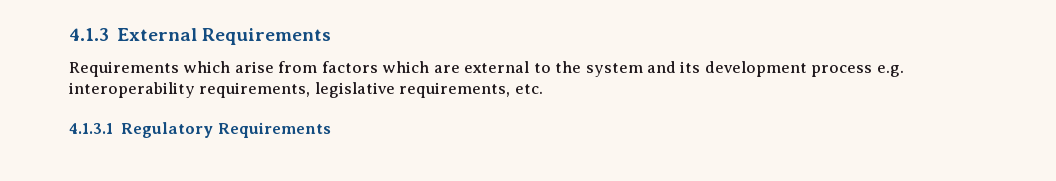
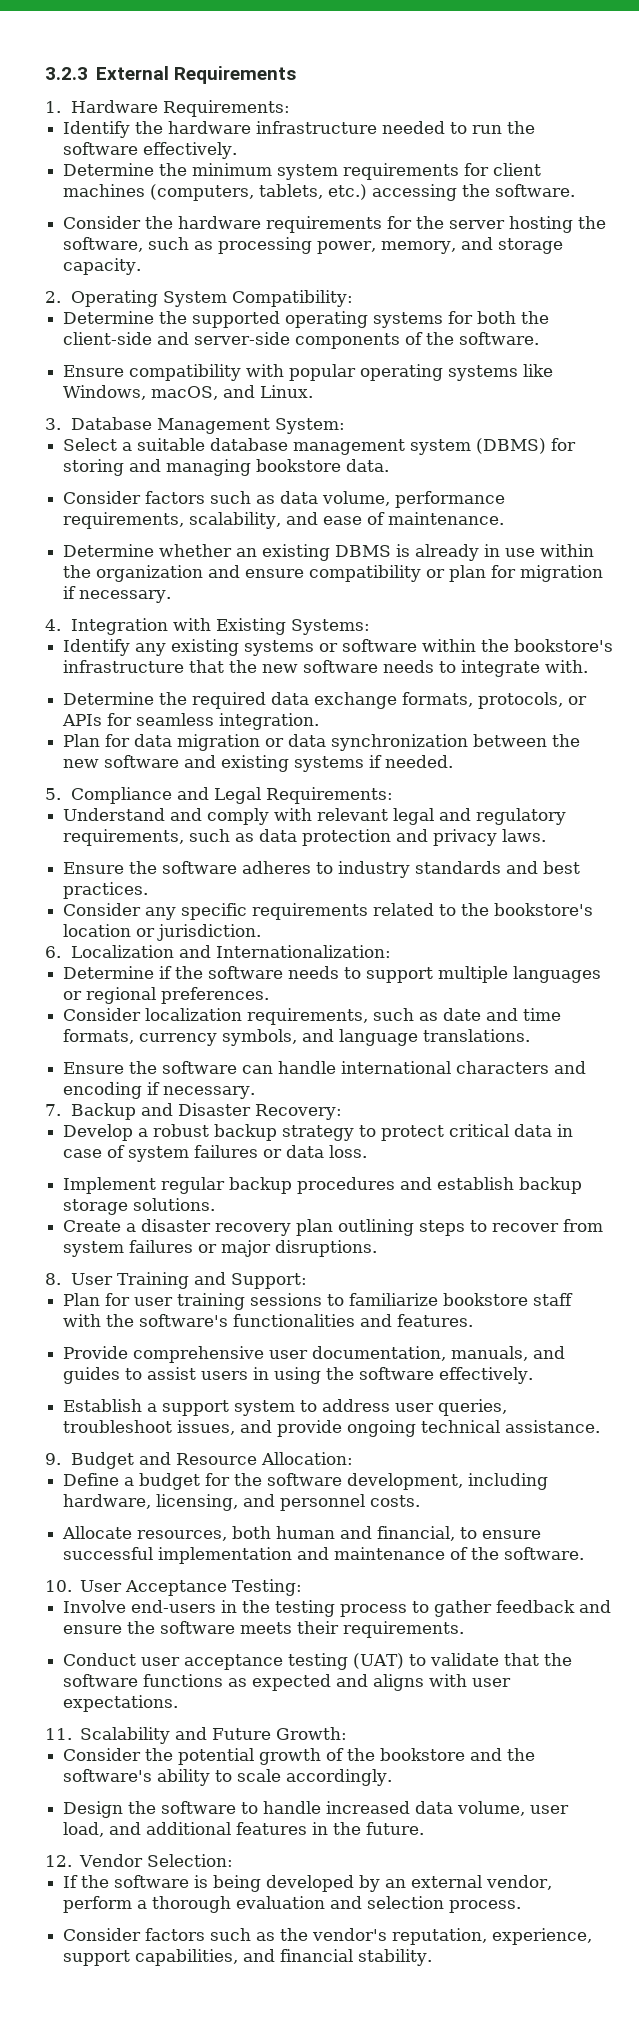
[69,28,109,41] 4.1.3 -> [45,67,88,80] 3.2.3
[69,61,904,77] [69,82,543,98] [69,122,331,138] Requirements which arise from factors which are external to the system and its development process e.g. interoperability requirements, legislative requirements, etc. // 4.1.3.1 Regulatory Requirements -> [45,100,291,117] [63,121,536,138] [63,142,238,159] [63,163,542,180] [63,184,576,201] [63,216,607,233] [63,237,564,254] [63,258,142,275] [45,290,354,307] [63,311,550,328] [63,332,540,349] [63,364,554,381] [63,385,314,400] [45,417,346,434] [63,438,577,455] [63,459,390,476] [63,491,506,508] [63,512,505,529] [63,544,595,561] [63,565,604,582] [63,586,172,603] [45,618,371,635] [63,639,614,656] [63,660,589,677] [63,692,588,709] [62,713,320,730] [63,734,581,751] [63,755,454,772] [45,787,394,804] [63,808,567,825] [63,829,547,846] [63,861,581,878] [63,882,149,899] [63,903,594,920] [63,924,262,941] [45,945,392,958] [63,966,602,983] [63,987,270,1004] [63,1008,562,1025] [63,1029,531,1046] [63,1061,587,1074] [63,1082,256,1099] [45,1103,343,1120] [63,1124,574,1141] [63,1145,368,1162] [63,1177,583,1194] [63,1198,216,1215] [63,1219,604,1236] [63,1240,378,1257] [45,1272,308,1289] [63,1293,574,1310] [63,1314,474,1327] [63,1346,566,1363] [63,1367,534,1384] [63,1399,508,1416] [63,1420,601,1437] [45,1452,354,1469] [63,1473,549,1490] [63,1494,421,1511] [62,1526,542,1541] [63,1547,585,1564] [45,1579,303,1596] [63,1600,612,1617] [63,1621,465,1638] [63,1653,573,1670] [63,1674,512,1691] [63,1695,179,1712] [45,1727,348,1744] [63,1748,536,1765] [63,1769,393,1786] [63,1801,570,1818] [63,1822,425,1837] [45,1854,234,1867] [63,1875,553,1892] [63,1896,522,1913] [63,1928,593,1945] [63,1949,433,1966] 1. Hardware Requirements: // Identify the hardware infrastructure needed to run the software effectively. // Determine the minimum system requirements for client machines (computers, tablets, etc.) accessing the software. // Consider the hardware requirements for the server hosting the software, such as processing power, memory, and storage capacity. // 2. Operating System Compatibility: // Determine the supported operating systems for both the client-side and server-side components of the software. // Ensure compatibility with popular operating systems like Windows, macOS, and Linux. // 3. Database Management System: // Select a suitable database management system (DBMS) for storing and managing bookstore data. // Consider factors such as data volume, performance requirements, scalability, and ease of maintenance. // Determine whether an existing DBMS is already in use within the organization and ensure compatibility or plan for migration if necessary. // 4. Integration with Existing Systems: // Identify any existing systems or software within the bookstore's infrastructure that the new software needs to integrate with. // Determine the required data exchange formats, protocols, or APIs for seamless integration. // Plan for data migration or data synchronization between the new software and existing systems if needed. // 5. Compliance and Legal Requirements: // Understand and comply with relevant legal and regulatory requirements, such as data protection and privacy laws. // Ensure the software adheres to industry standards and best practices. // Consider any specific requirements related to the bookstore's location or jurisdiction. // 6. Localization and Internationalization: // Determine if the software needs to support multiple languages or regional preferences. // Consider localization requirements, such as date and time formats, currency symbols, and language translations. // Ensure the software can handle international characters and encoding if necessary. // 7. Backup and Disaster Recovery: // Develop a robust backup strategy to protect critical data in case of system failures or data loss. // Implement regular backup procedures and establish backup storage solutions. // Create a disaster recovery plan outlining steps to recover from system failures or major disruptions. // 8. User Training and Support: // Plan for user training sessions to familiarize bookstore staff with the software's functionalities and features. // Provide comprehensive user documentation, manuals, and guides to assist users in using the software effectively. // Establish a support system to address user queries, troubleshoot issues, and provide ongoing technical assistance. // 9. Budget and Resource Allocation: // Define a budget for the software development, including hardware, licensing, and personnel costs. // Allocate resources, both human and financial, to ensure successful implementation and maintenance of the software. // 10. User Acceptance Testing: // Involve end-users in the testing process to gather feedback and ensure the software meets their requirements. // Conduct user acceptance testing (UAT) to validate that the software functions as expected and aligns with user expectations. // 11. Scalability and Future Growth: // Consider the potential growth of the bookstore and the software's ability to scale accordingly. // Design the software to handle increased data volume, user load, and additional features in the future. // 12. Vendor Selection: // If the software is being developed by an external vendor, perform a thorough evaluation and selection process. // Consider factors such as the vendor's reputation, experience, support capabilities, and financial stability.

